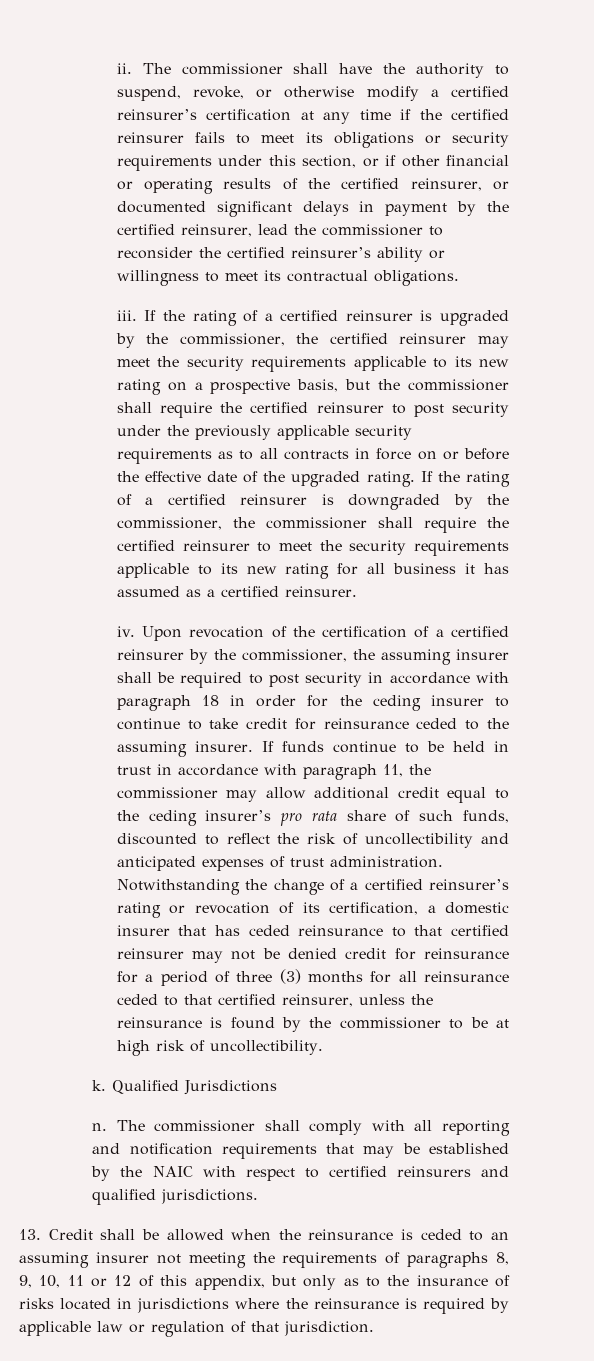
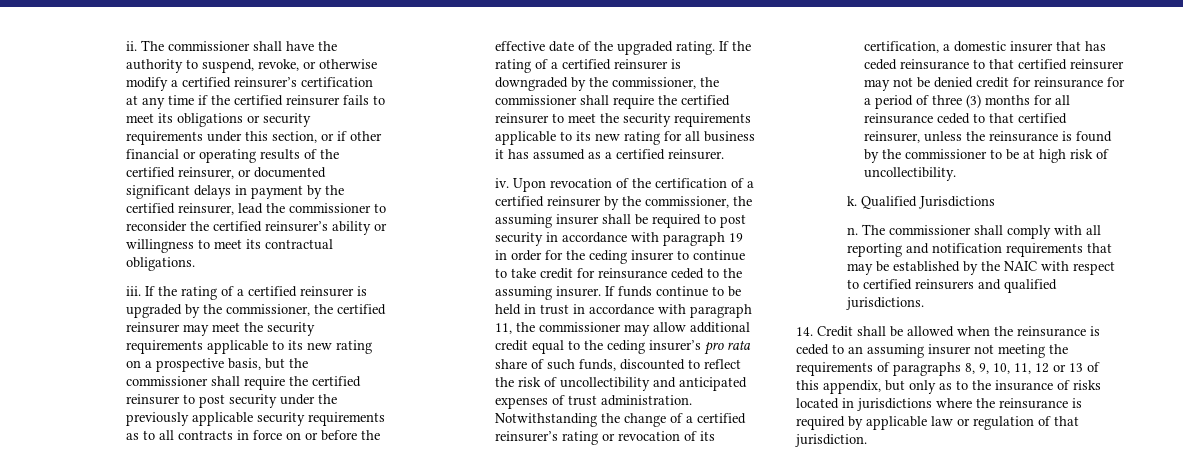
[201,695,219,706] 18 -> [729,233,744,242] 19
[19,1229,41,1240] 13. -> [796,327,813,336] 14.
[67,1275,132,1287] 11 or 12 -> [1014,363,1083,374] 11, 12 or 13

